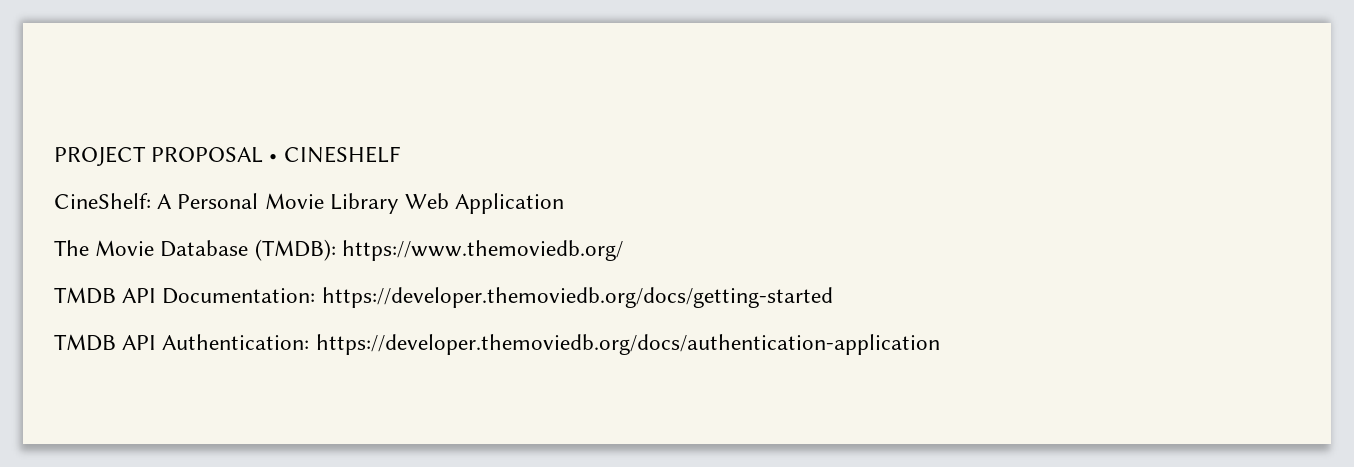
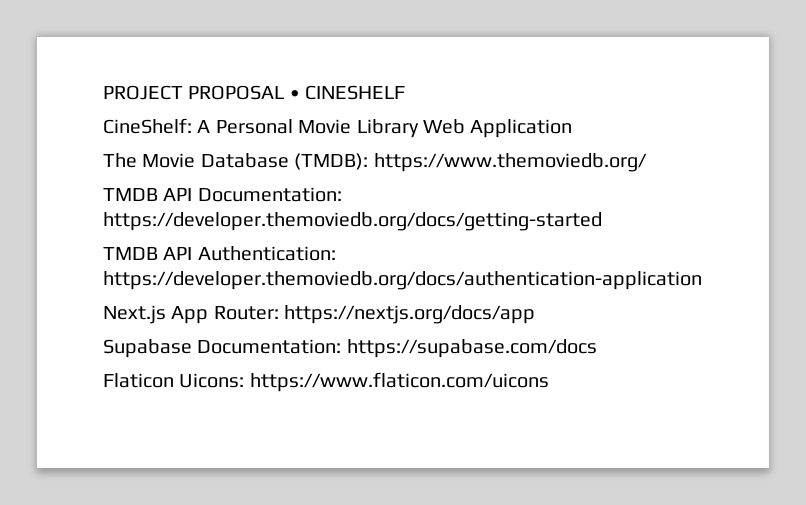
(940, 344) none -> [103,305,536,324] [103,339,597,358] [103,372,549,392] // Next.js App Router: https://nextjs.org/docs/app // Supabase Documentation: https://supabase.com/docs // Flaticon Uicons: https://www.flaticon.com/uicons

